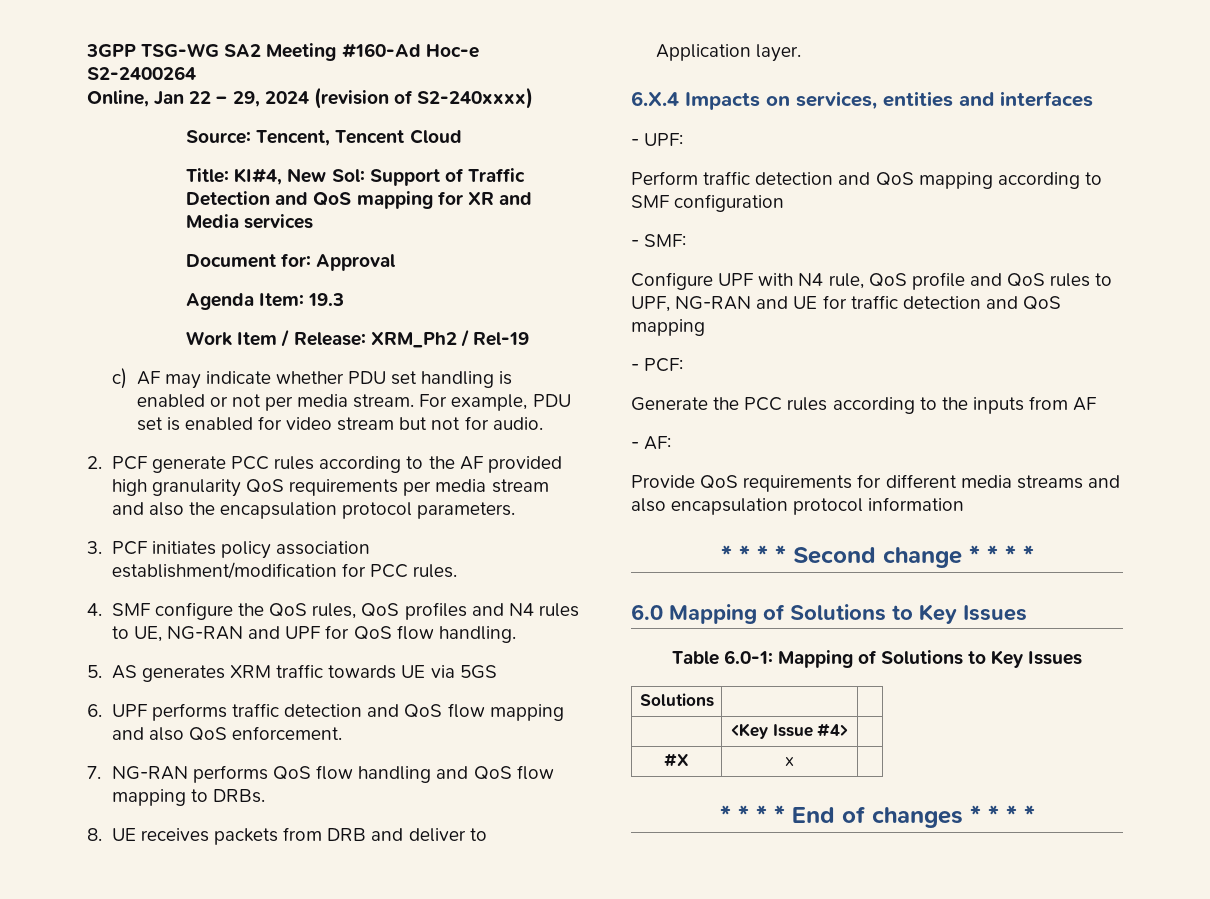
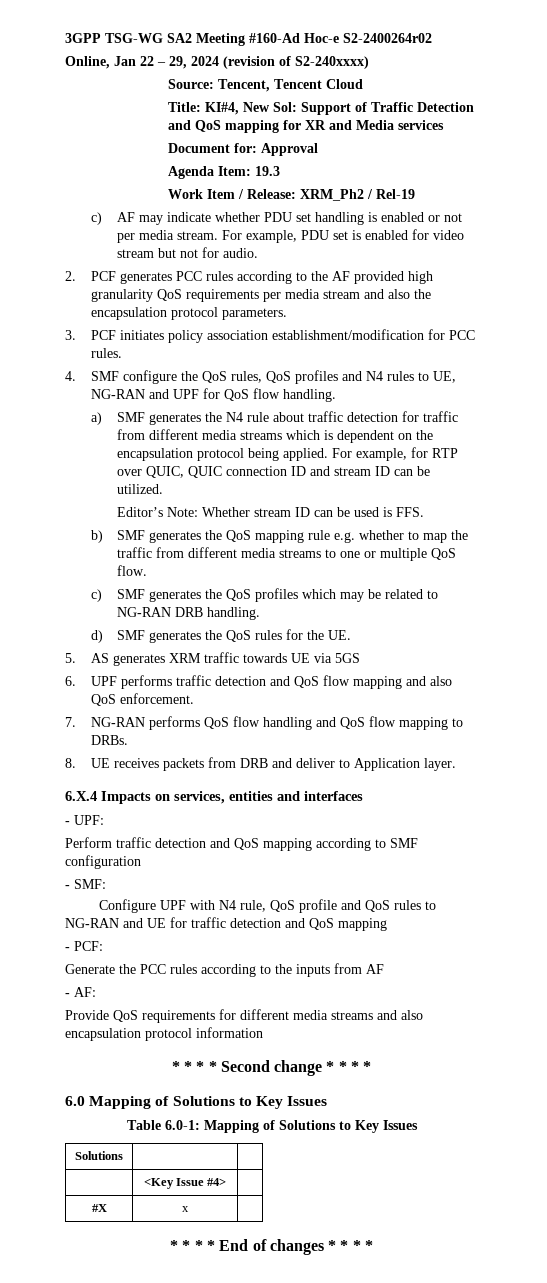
[87,66,196,80] S2-2400264 -> [343,33,432,43] S2-2400264r02
[151,456,226,473] generate -> [119,272,172,284] generates
(516, 634) none -> [90,411,458,425] [116,429,433,443] [116,447,458,461] [116,466,430,478] [116,484,163,494] [116,507,424,517] [90,530,468,543] [116,547,456,561] [116,565,147,576] [90,588,438,602] [116,607,260,620] [90,629,351,643] // a) SMF generates the N4 rule about traffic detection for traffic from different media streams which is dependent on the encapsulation protocol being applied. For example, for RTP over QUIC, QUIC connection ID and stream ID can be utilized. // Editor’s Note: Whether stream ID can be used is FFS. // b) SMF generates the QoS mapping rule e.g. whether to map the traffic from different media streams to one or multiple QoS flow. // c) SMF generates the QoS profiles which may be related to NG-RAN DRB handling. // d) SMF generates the QoS rules for the UE.
[631,296,670,312] UPF, -> (436, 905) none

